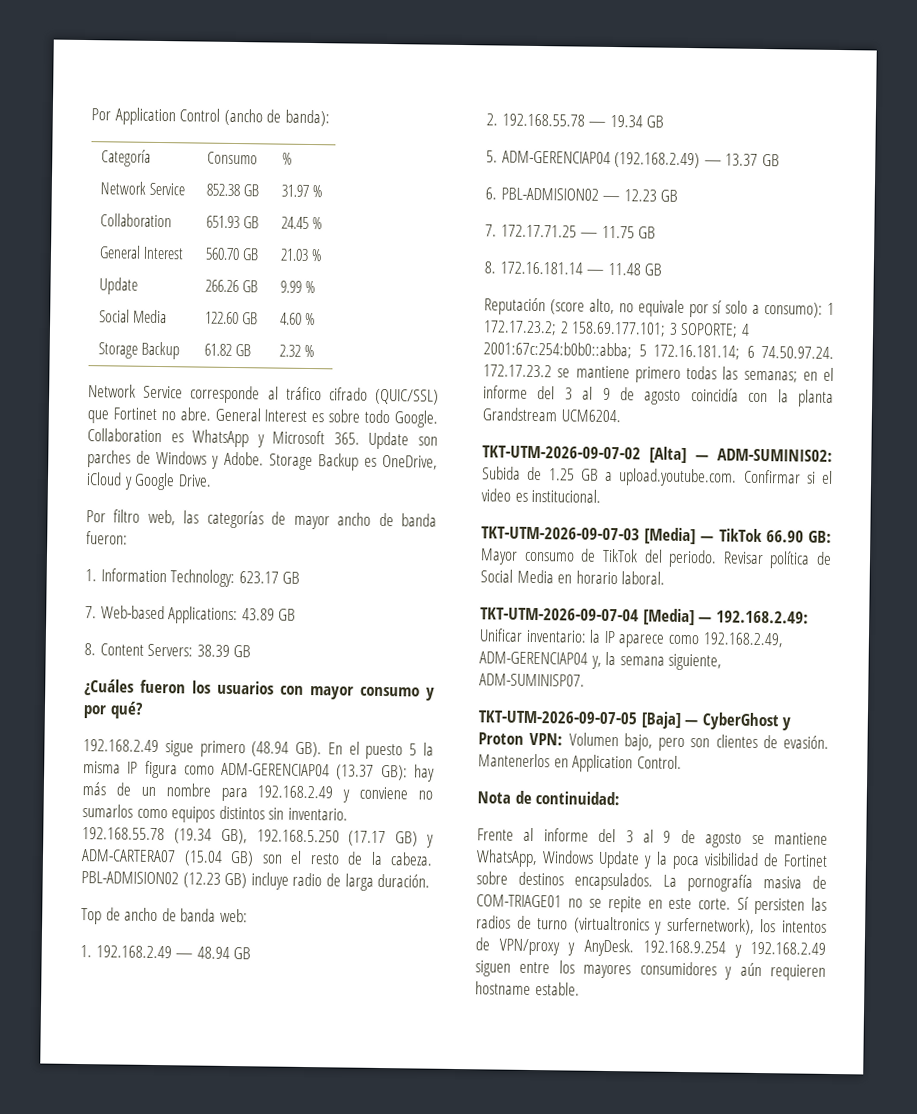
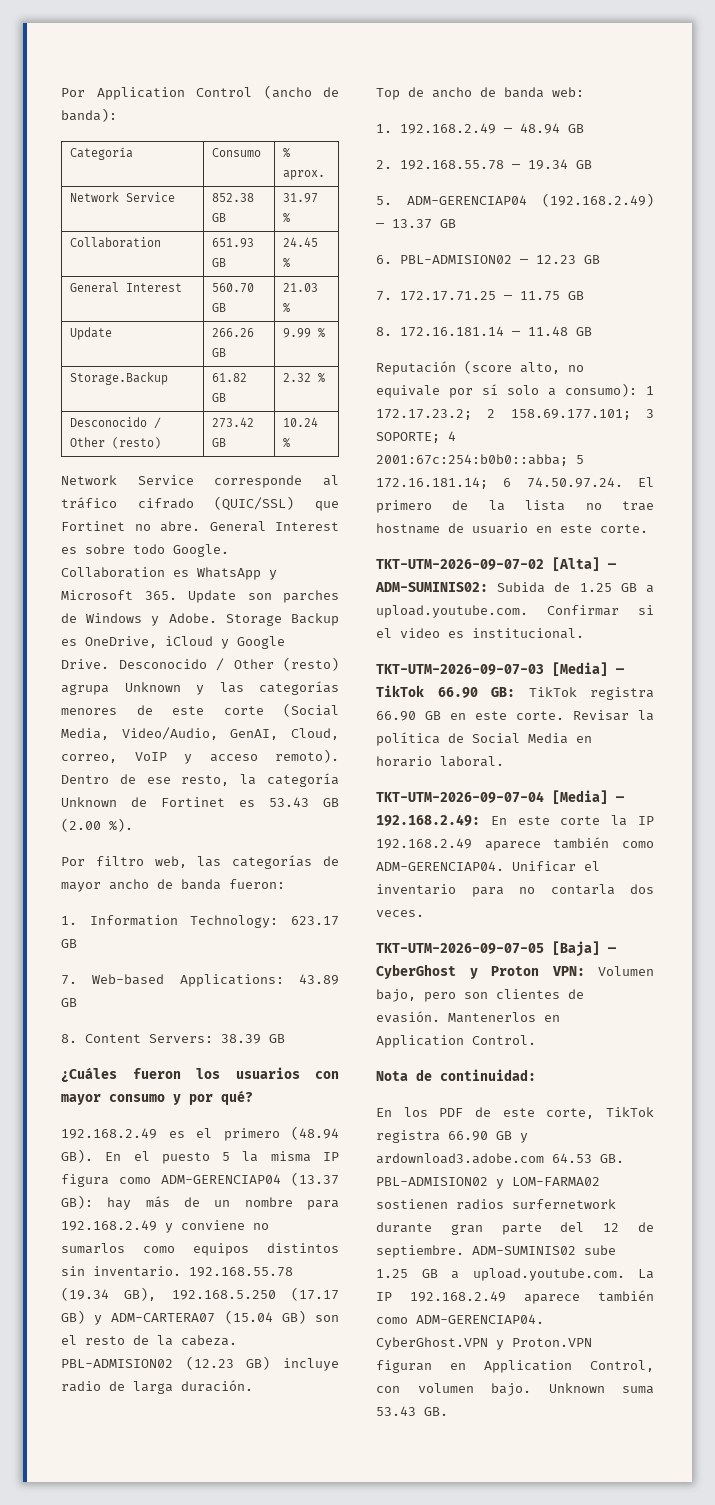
(293, 158) none -> [282,170,325,180] aprox.
[99,309,168,324] [205,311,259,325] [280,312,316,326] [98,341,181,360] [204,343,252,357] [279,344,302,357] Social Media | 122.60 GB | 4.60 % // Storage Backup | 61.82 GB | 2.32 -> [69,372,168,385] [211,373,247,382] [211,393,226,402] [282,373,325,383] [69,417,161,429] [69,437,161,449] [211,417,254,428] [211,438,226,447] [282,417,318,427] Storage.Backup | 61.82 GB | 2.32 % // Desconocido / Other (resto) | 273.42 GB | 10.24
(212, 480) none -> [118,657,339,671] [61,681,339,695] [61,703,339,717] [61,727,339,740] [61,749,339,764] [61,773,339,787] [61,797,339,807] [61,818,133,832] Desconocido / Other (resto) agrupa Unknown y las categorías menores de este corte (Social Media, Video/Audio, GenAI, Cloud, correo, VoIP y acceso remoto). Dentro de ese resto, la categoría Unknown de Fortinet es 53.43 GB (2.00 %).
[164,740,194,757] sigue -> [168,1128,212,1138] es el
[483,364,834,383] [483,385,834,407] [482,407,621,423] 172.17.23.2 se mantiene primero todas las semanas; en el informe del 3 al 9 de agosto coincidía con la planta Grandstream UCM6204. -> [638,477,654,487] [376,500,654,513] [376,523,648,534] El primero de la lista no trae hostname de usuario en este corte.
[480,548,764,568] Mayor consumo de TikTok del periodo. Revisar -> [528,687,654,700] [376,710,654,721] TikTok registra 66.90 GB en este corte. Revisar la
[479,628,784,648] [479,651,723,671] [479,673,585,687] Unificar inventario: la IP aparece como 192.168.2.49, ADM-GERENCIAP04 y, la semana siguiente, ADM-SUMINISP07. -> [490,815,654,826] [376,837,654,851] [376,861,600,872] [376,884,654,897] [376,910,424,917] En este corte la IP 192.168.2.49 aparece también como ADM-GERENCIAP04. Unificar el inventario para no contarla dos veces.
[477,827,828,848] [476,849,828,870] [476,871,827,892] [476,894,827,915] [476,915,827,935] [475,937,826,958] [475,960,826,981] [475,981,580,996] Frente al informe del 3 al 9 de agosto se mantiene WhatsApp, Windows Update y la poca visibilidad de Fortinet sobre destinos encapsulados. La pornografía masiva de COM-TRIAGE01 no se repite en este corte. Sí persisten las radios de turno (virtualtronics y surfernetwork), los intentos de VPN/proxy y AnyDesk. 192.168.9.254 y 192.168.2.49 siguen entre los mayores consumidores y aún requieren hostname estable. -> [376,1107,654,1119] [376,1130,528,1143] [376,1153,624,1164] [376,1177,600,1189] [376,1199,616,1210] [376,1222,654,1235] [376,1245,616,1258] [376,1268,654,1281] [376,1290,654,1304] [376,1314,544,1324] [376,1337,592,1350] [376,1360,654,1373] [376,1383,654,1396] [376,1406,448,1416] En los PDF de este corte, TikTok registra 66.90 GB y ardownload3.adobe.com 64.53 GB. PBL-ADMISION02 y LOM-FARMA02 sostienen radios surfernetwork durante gran parte del 12 de septiembre. ADM-SUMINIS02 sube 1.25 GB a upload.youtube.com. La IP 192.168.2.49 aparece también como ADM-GERENCIAP04. CyberGhost.VPN y Proton.VPN figuran en Application Control, con volumen bajo. Unknown suma 53.43 GB.

